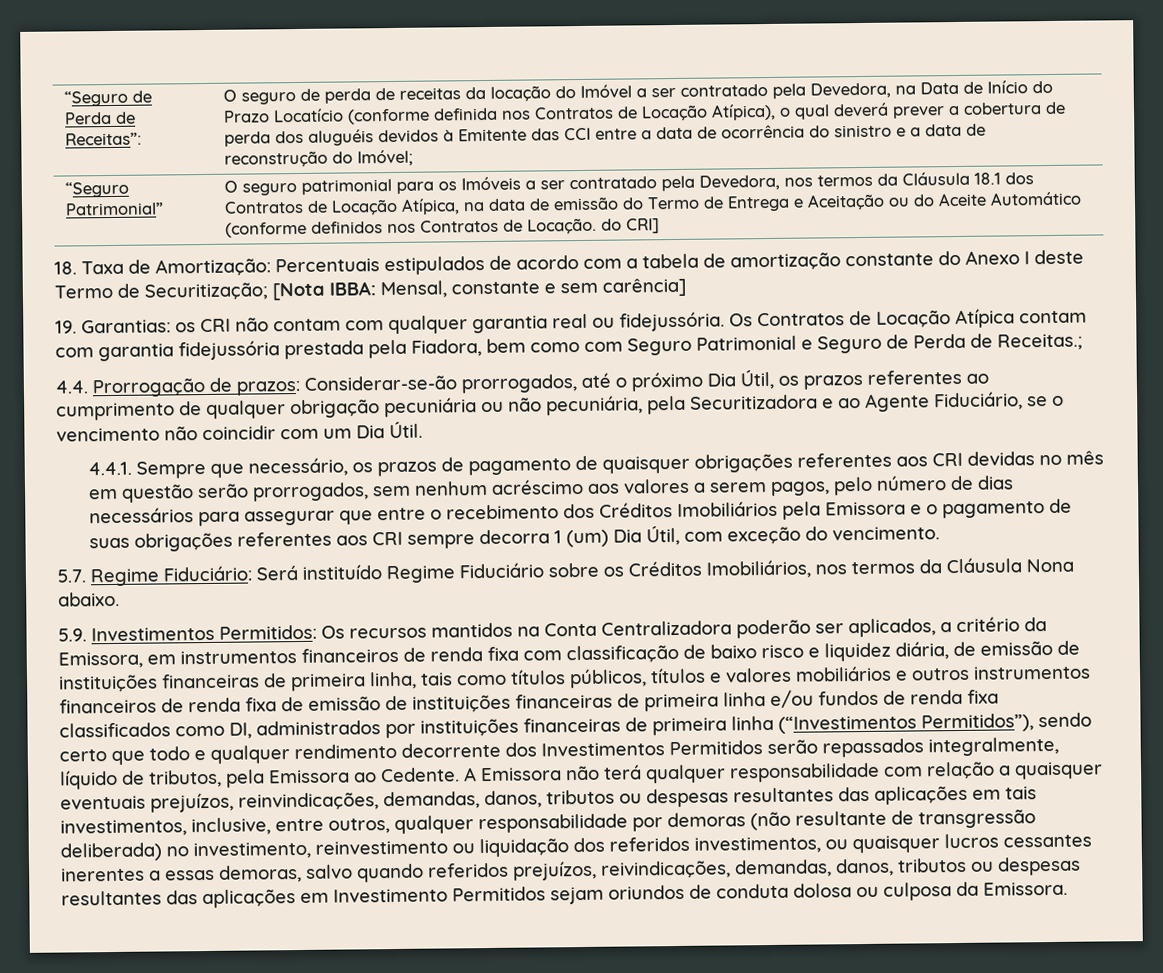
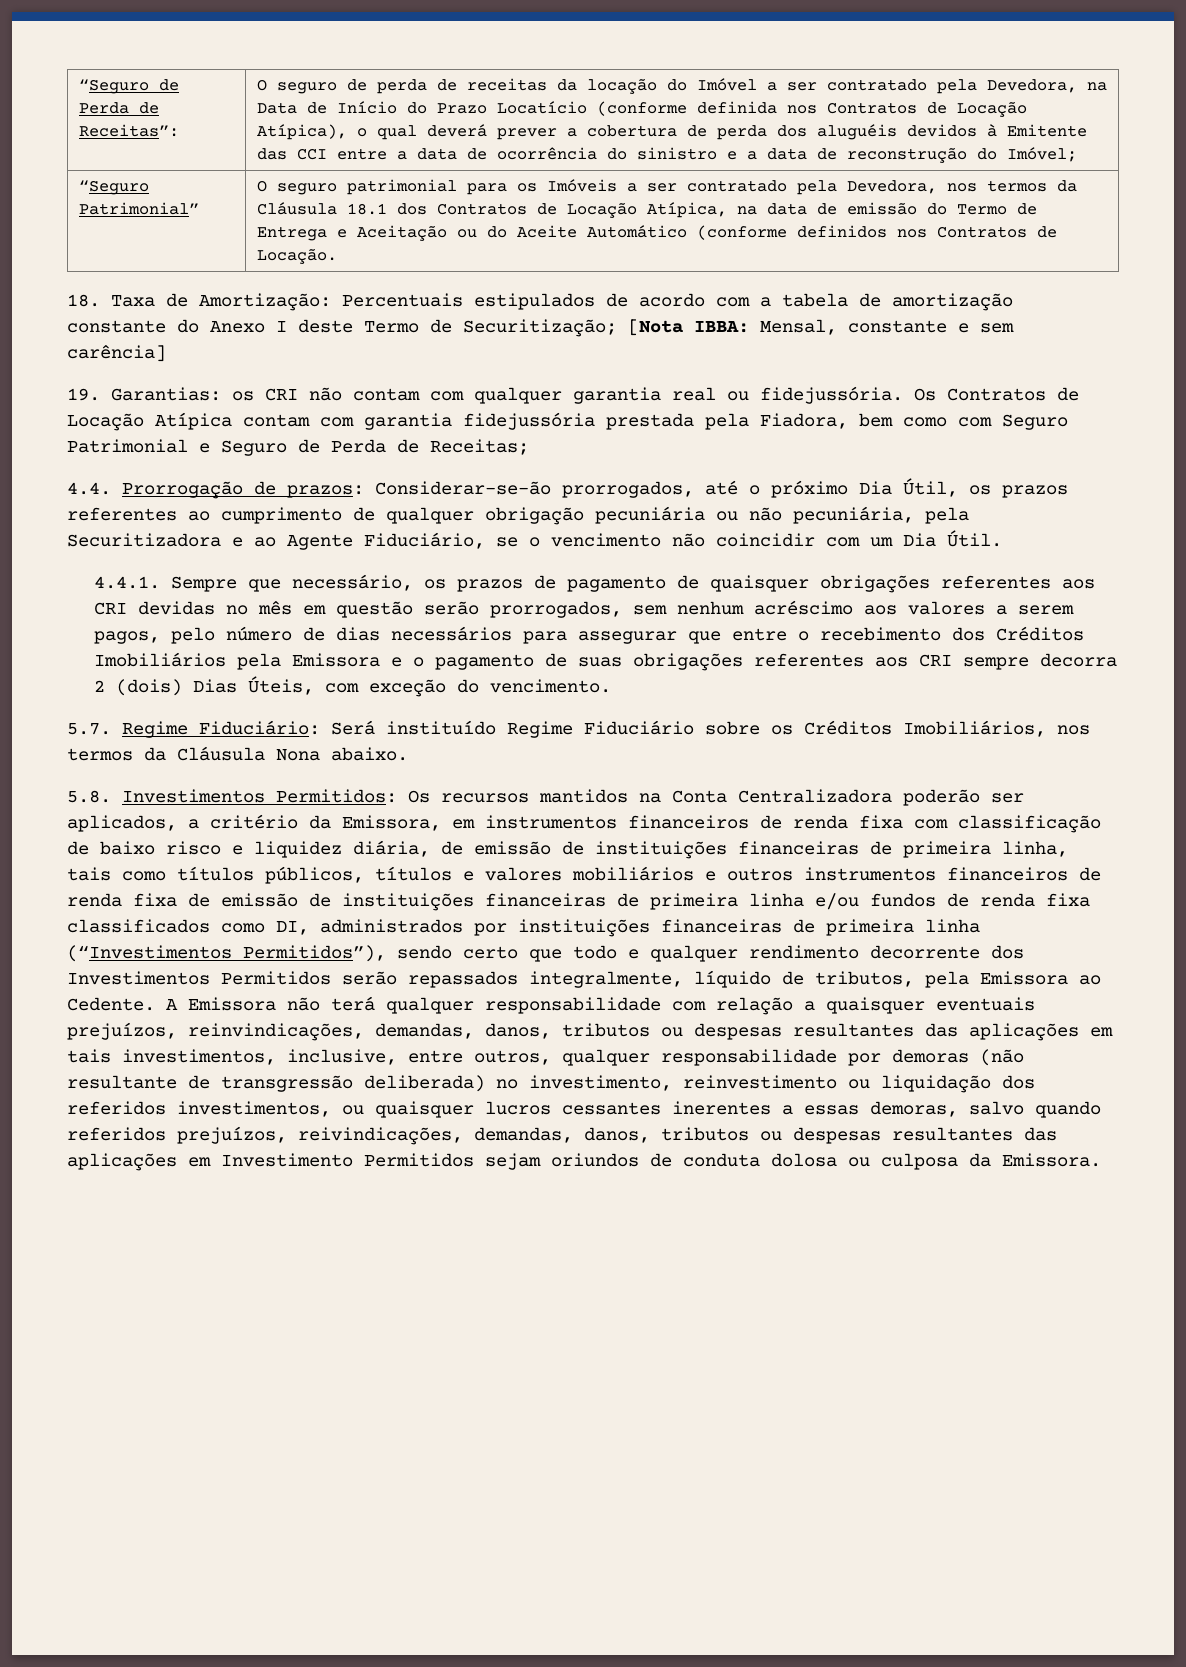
[601,218,661,234] do CRI] -> (337, 256) none
[997,333,1083,351] Receitas.; -> [430,439,529,455] Receitas;
[553,524,680,548] 1 (um) Dia Útil, -> [93,676,314,696] 2 (dois) Dias Úteis,
[58,628,87,642] 5.9. -> [67,790,111,803] 5.8.

